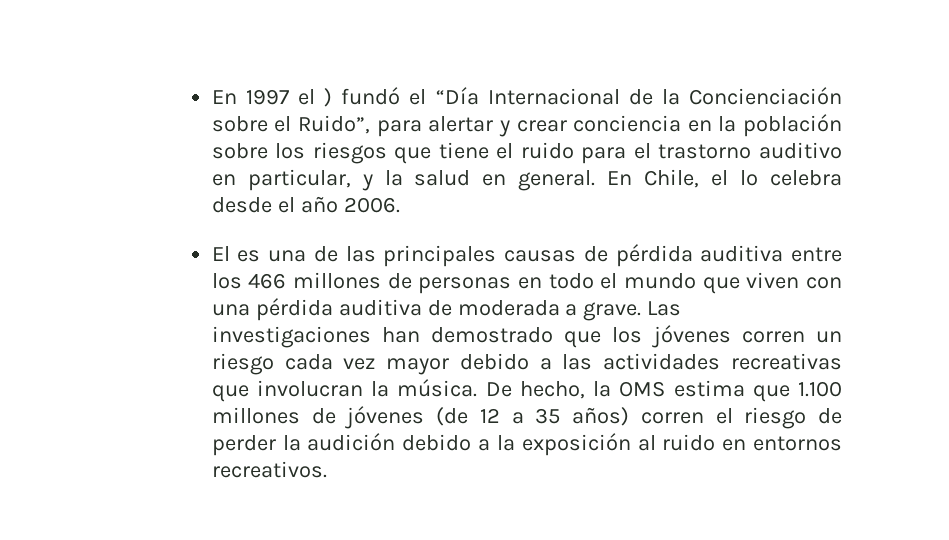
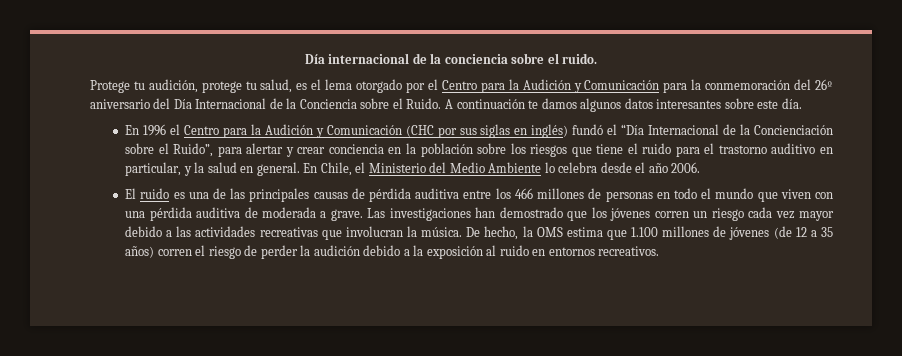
[211,88,333,107] En 1997 el ) -> [304,53,598,64] [89,79,833,93] [89,98,802,112] [125,124,569,138] Día internacional de la conciencia sobre el ruido. // Protege tu audición, protege tu salud, es el lema otorgado por el Centro para la Audición y Comunicación para la conmemoración del 26º aniversario del Día Internacional de la Conciencia sobre el Ruido. A continuación te damos algunos datos interesantes sobre este día. // En 1996 el Centro para la Audición y Comunicación (CHC por sus siglas en inglés)
(729, 178) none -> [368,162,542,173] Ministerio del Medio Ambiente
(230, 253) none -> [140,188,170,199] ruido

